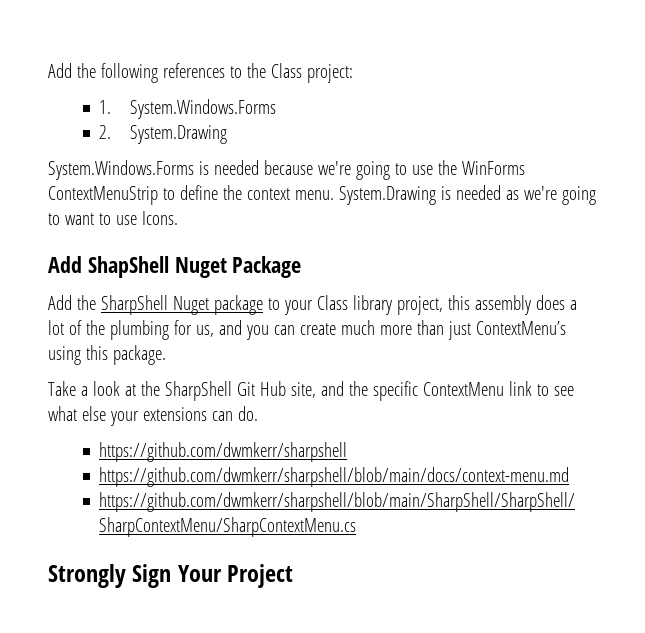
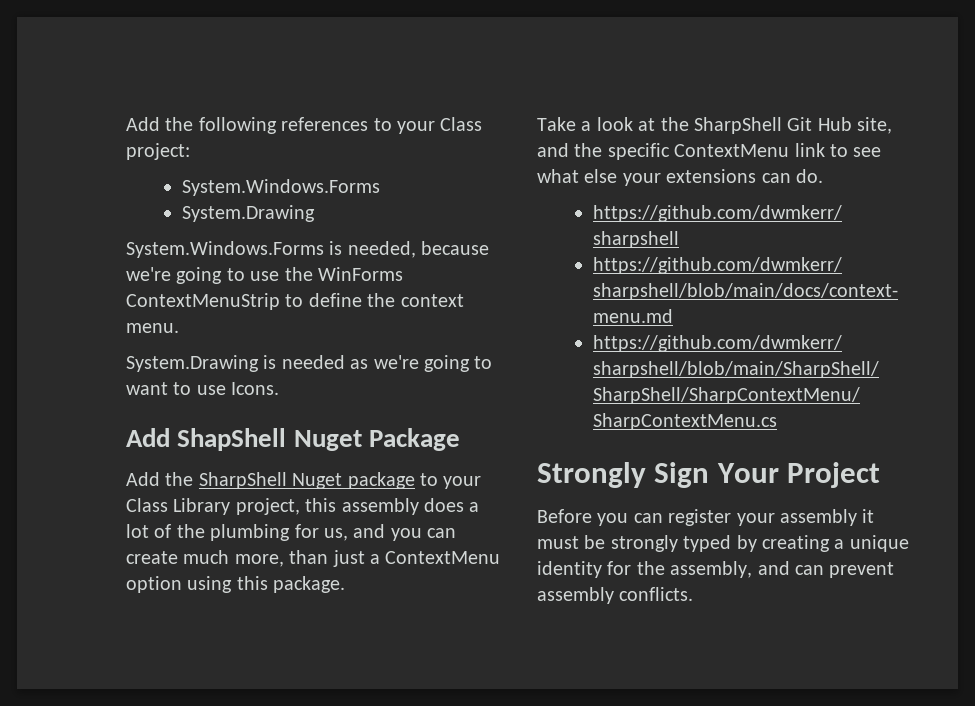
[246,63,266,78] the -> [397,121,435,134] your
[99,100,112,114] 1. -> (190, 151) none
[99,125,112,139] 2. -> (380, 187) none
[213,160,259,175] needed -> [347,241,416,258] needed,
(334, 195) none -> (179, 328) //
[352,295,392,315] library -> [173,498,231,515] Library
[379,325,412,335] more -> [234,554,284,567] more,
[475,321,566,335] ContextMenu’s -> [370,551,501,564] [126,576,182,593] a ContextMenu option
(294, 576) none -> [537,509,875,526] [537,535,909,552] [537,561,895,578] [537,587,694,604] // Before you can register your assembly it must be strongly typed by creating a unique identity for the assembly, and can prevent assembly conflicts.

